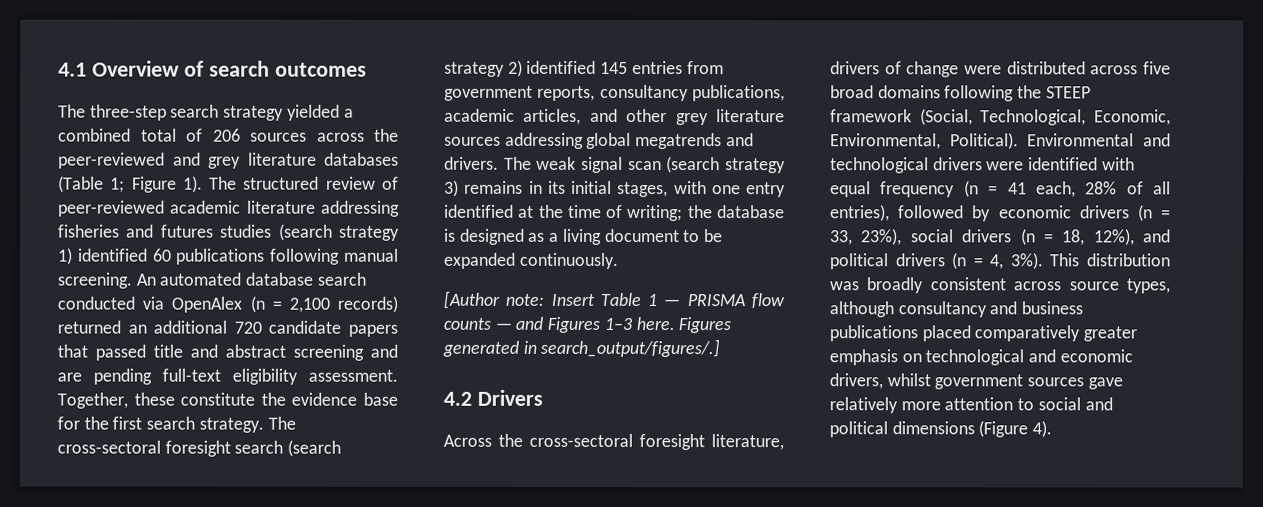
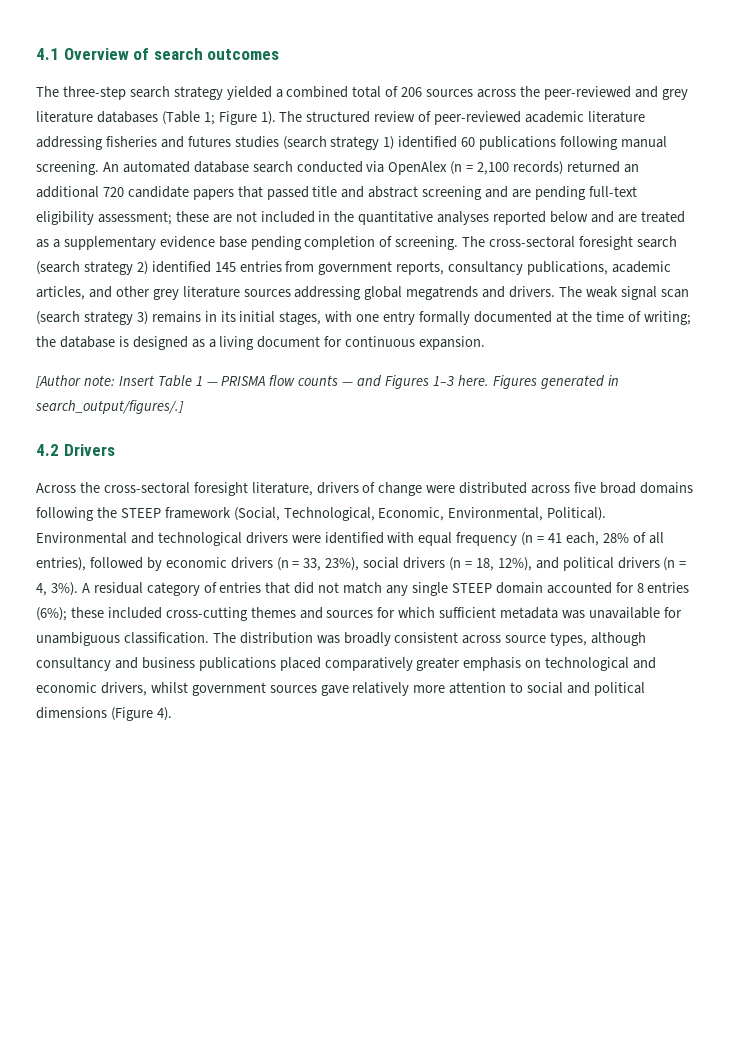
[308,369,398,382] [57,392,398,409] [57,416,264,433] assessment. Together, these constitute the evidence base for the first search strategy. -> [97,211,685,225] [36,236,459,250] assessment; these are not included in the quantitative analyses reported below and are treated as a supplementary evidence base pending completion of screening.
[444,204,514,218] identified -> [419,311,552,325] formally documented
[683,229,724,243] [443,252,619,269] to be expanded continuously. -> [324,336,486,350] for continuous expansion.
[1049,253,1081,267] This -> [81,582,690,596] [36,607,682,621] [36,632,236,646] A residual category of entries that did not match any single STEEP domain accounted for 8 entries (6%); these included cross-cutting themes and sources for which sufficient metadata was unavailable for unambiguous classification. The

